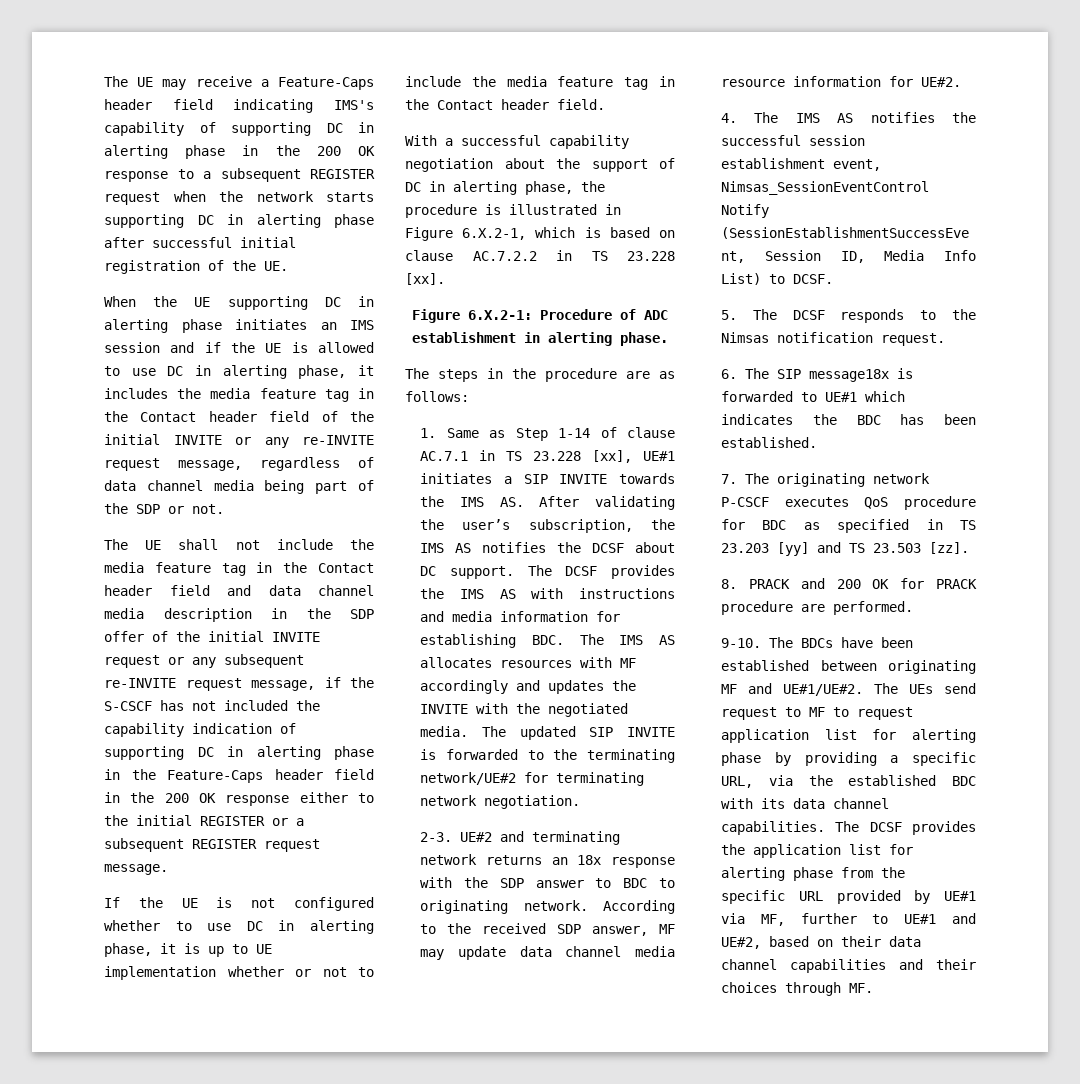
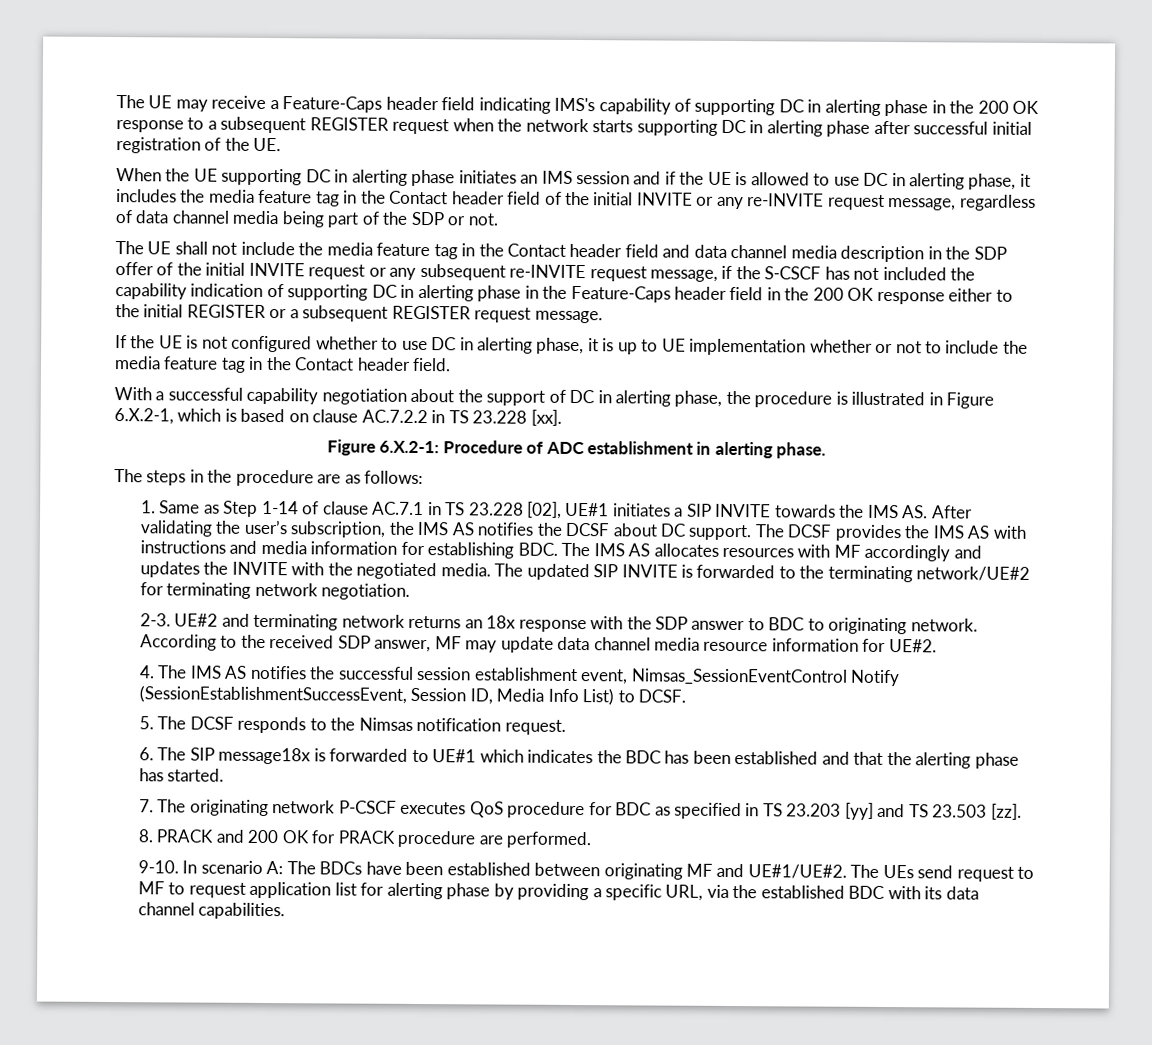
[592,450,633,463] [xx], -> [527,501,563,519] [02],
[721,437,818,448] established. -> [734,751,1019,769] [139,768,225,782] established and that the alerting phase has started.
(762, 643) none -> [182,860,284,875] In scenario A:
[835,821,976,835] [721,844,914,858] [721,867,906,881] [721,890,976,904] [721,913,976,926] [721,936,922,949] [721,959,976,973] [721,982,874,996] The DCSF provides the application list for alerting phase from the specific URL provided by UE#1 via MF, further to UE#1 and UE#2, based on their data channel capabilities and their choices through MF. -> (286, 911) none

